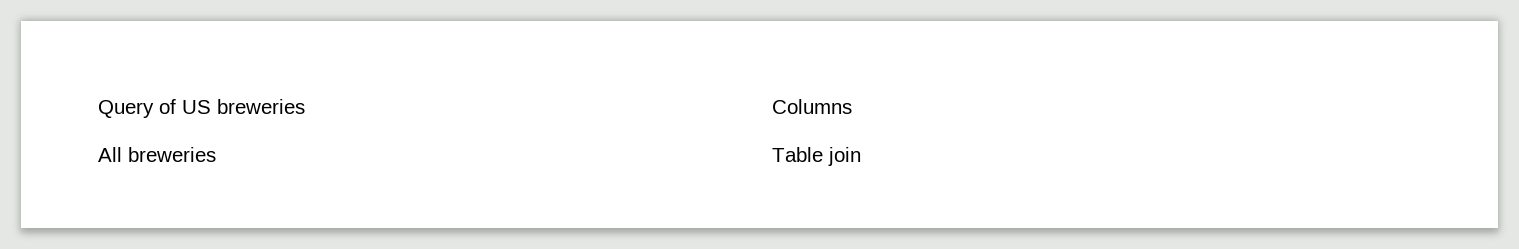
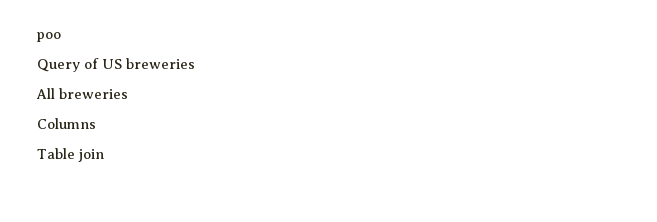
(98, 109) none -> [37,32,61,42] poo //

